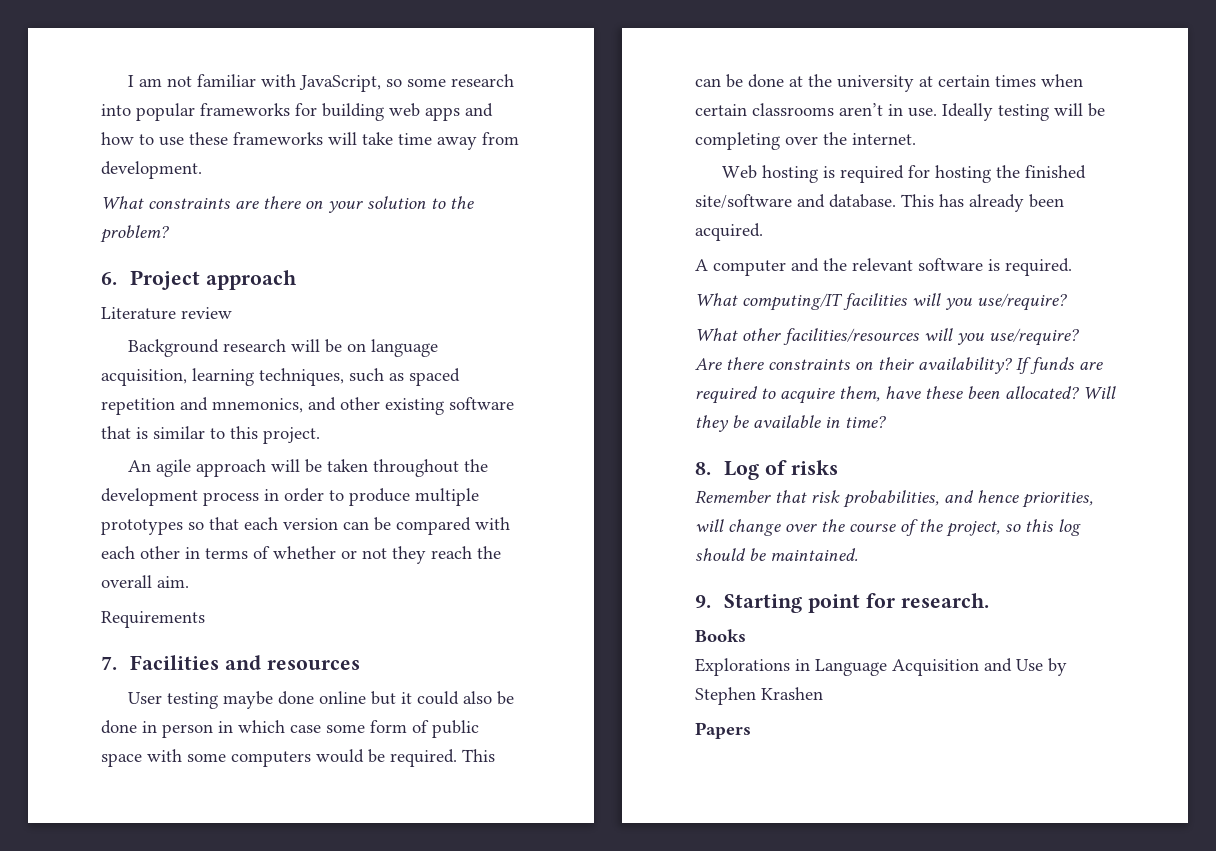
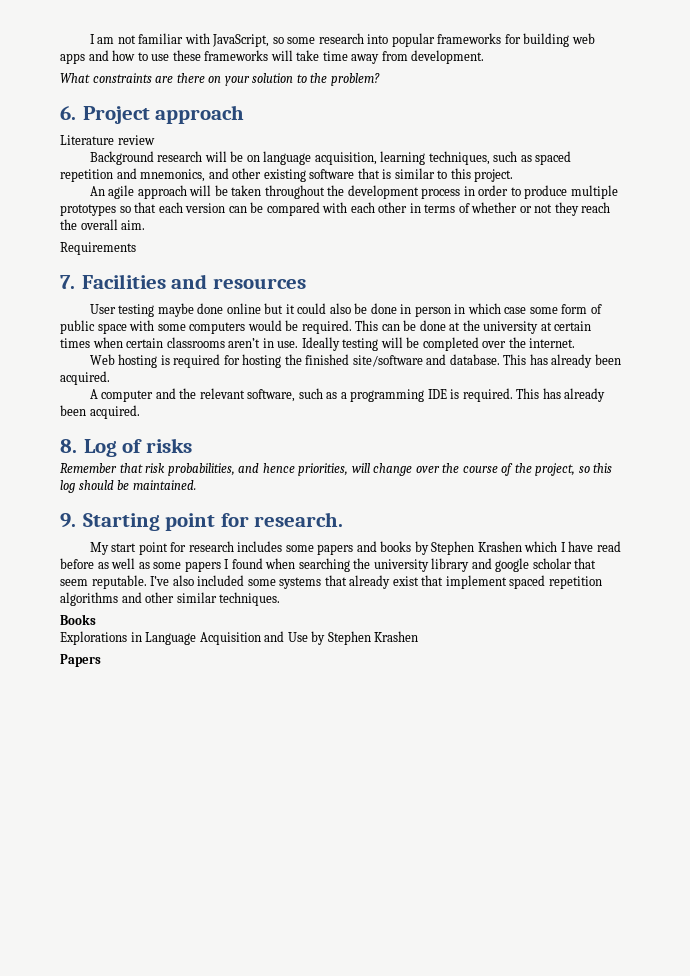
[695,132,780,150] completing -> [422,337,479,351] completed
[918,258,1072,276] [695,293,1067,311] [695,328,1079,346] [695,357,1103,374] [695,386,1116,404] [695,415,886,432] software is required. // What computing/IT facilities will you use/require? // What other facilities/resources will you use/require? // Are there constraints on their availability? If funds are required to acquire them, have these been allocated? Will they be available in time? -> [247,388,606,402] [60,405,140,419] software, such as a programming IDE is required. This has already been acquired.
(989, 600) none -> [89,541,621,555] [60,558,597,572] [60,575,602,589] [60,592,281,606] // My start point for research includes some papers and books by Stephen Krashen which I have read before as well as some papers I found when searching the university library and google scholar that seem reputable. I’ve also included some systems that already exist that implement spaced repetition algorithms and other similar techniques.

